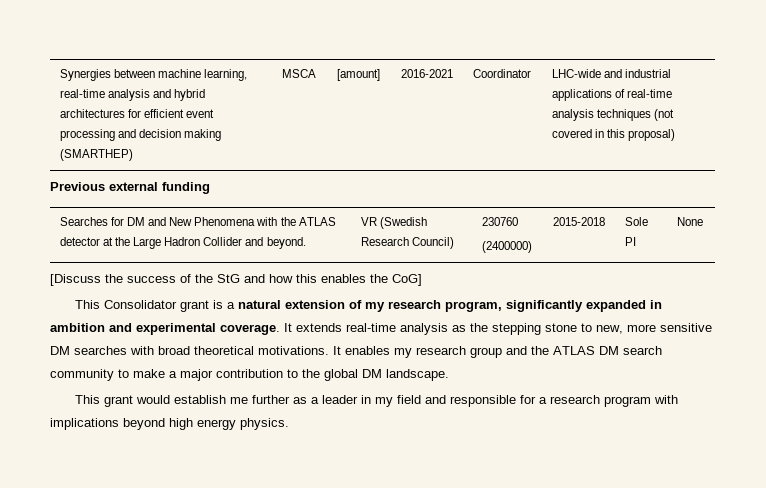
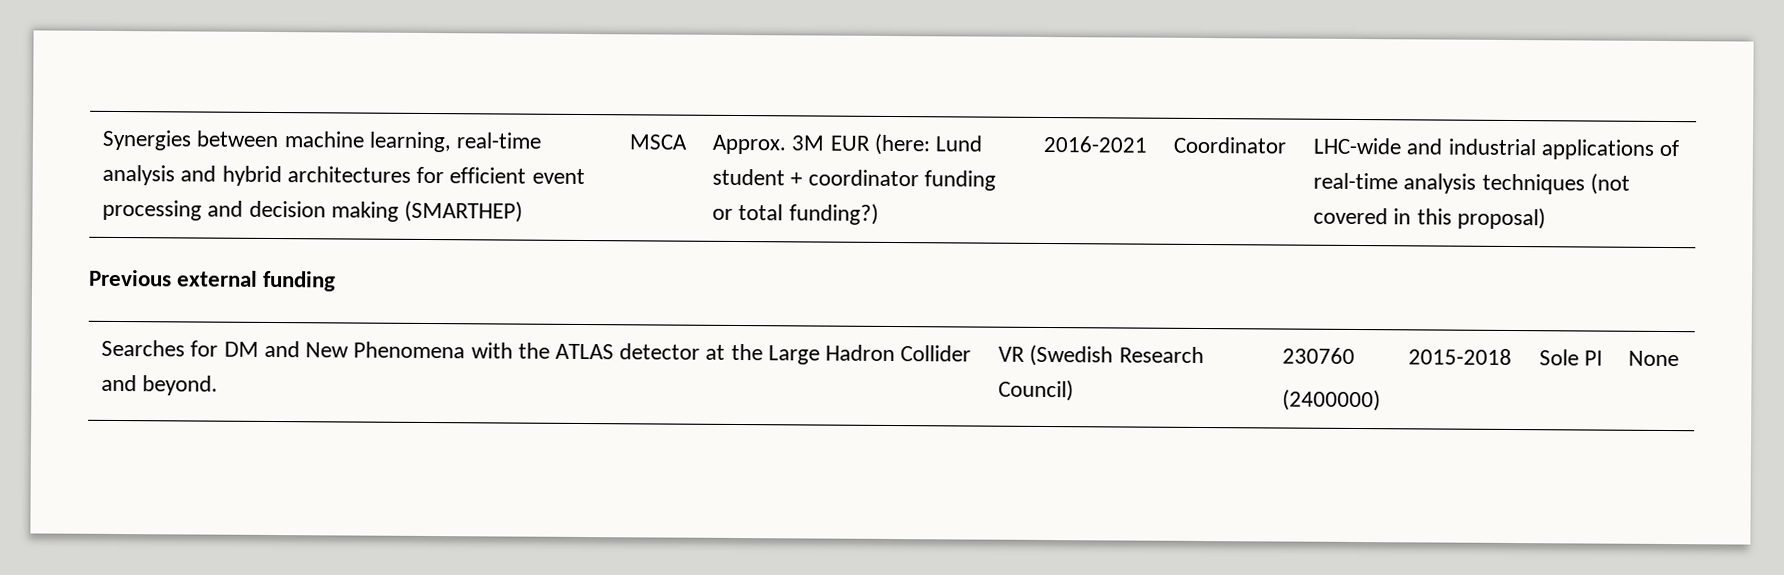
[336,69,380,81] [amount] -> [712,133,983,156] [712,168,996,191] [712,203,879,225] Approx. 3M EUR (here: Lund student + coordinator funding or total funding?)
[50,274,422,286] [74,300,662,312] [50,323,712,335] [50,346,662,358] [50,369,449,381] [74,395,678,407] [50,418,289,430] // [Discuss the success of the StG and how this enables the CoG] // This Consolidator grant is a natural extension of my research program, significantly expanded in ambition and experimental coverage. It extends real-time analysis as the stepping stone to new, more sensitive DM searches with broad theoretical motivations. It enables my research group and the ATLAS DM search community to make a major contribution to the global DM landscape. // This grant would establish me further as a leader in my field and responsible for a research program with implications beyond high energy physics. -> (1680, 358) none

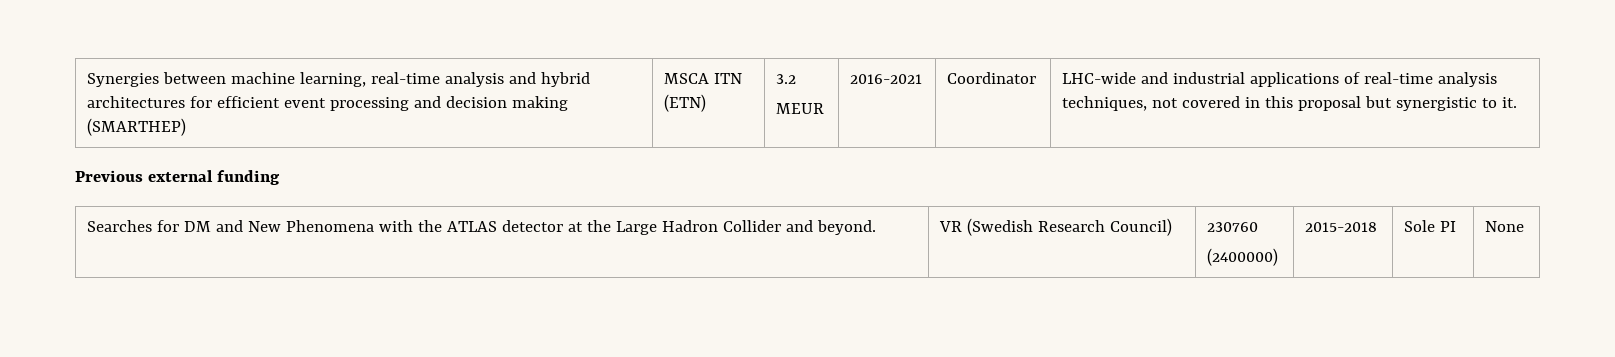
[712,133,983,156] [712,168,996,191] [712,203,879,225] | Approx. 3M EUR (here: Lund student + coordinator funding or total funding?) -> [714,73,743,84] [664,94,707,112] [776,74,797,84] [776,103,825,114] ITN (ETN) | 3.2 // MEUR
[1481,173,1630,195] techniques (not -> [1062,96,1179,111] techniques, not
[1456,207,1546,230] proposal) -> [1298,96,1518,111] proposal but synergistic to it.

